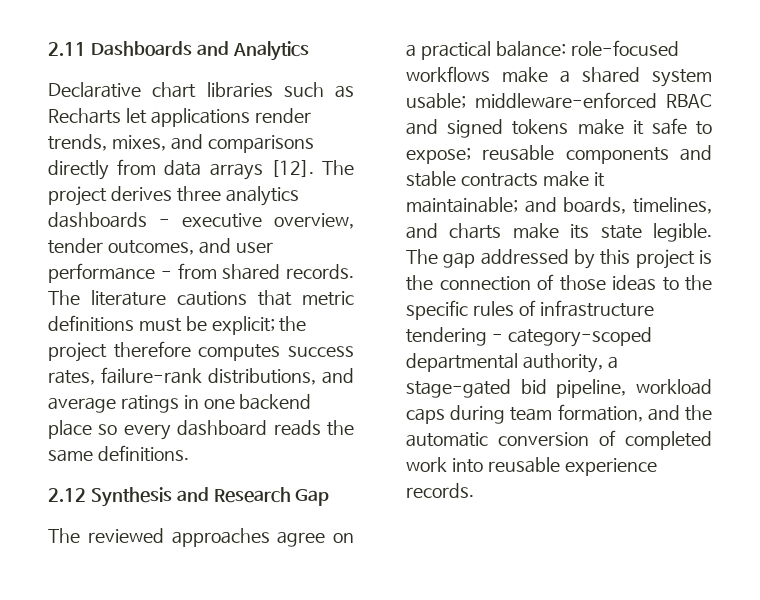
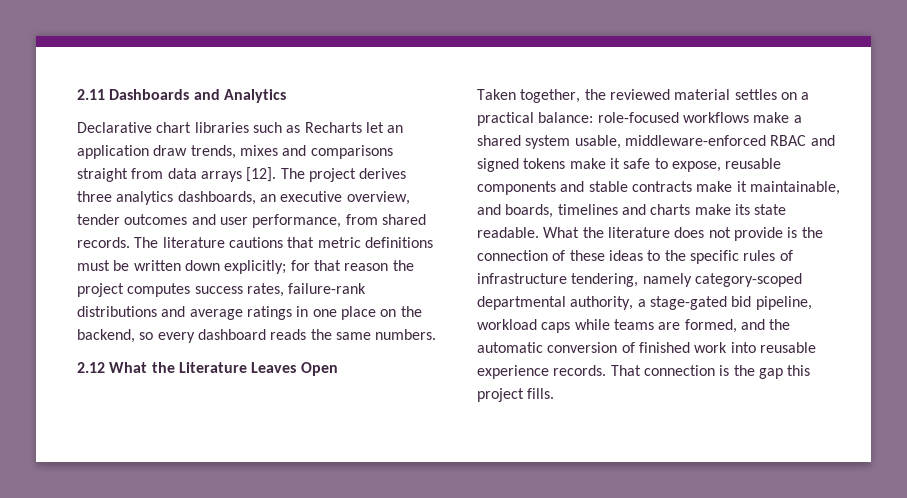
[150,108,311,127] [48,134,166,151] applications render trends, mixes, -> [387,125,404,133] [77,145,278,159] an application draw trends, mixes
[48,160,109,180] directly -> [77,168,128,182] straight
[48,212,170,228] dashboards - -> [177,191,276,205] dashboards, an
[107,240,194,255] outcomes, -> [124,214,188,225] outcomes
[48,263,172,283] performance - -> [252,214,342,228] performance,
[211,316,275,335] explicit; -> [133,260,389,274] written down explicitly; for that reason
[113,341,191,358] therefore -> (124, 290) none
[208,368,317,385] distributions, -> [77,306,157,317] distributions
[239,394,312,410] [48,420,92,439] backend place -> [340,306,422,320] [77,329,135,343] place on the backend,
[97,445,189,462] definitions. -> [375,329,437,340] numbers.
[90,487,330,507] [48,528,326,547] Synthesis and Research Gap // The reviewed approaches agree -> [109,362,338,376] [477,89,777,103] What the Literature Leaves Open // Taken together, the reviewed material settles
[406,93,466,109] usable; -> [574,135,621,149] usable,
[406,147,471,164] expose; -> [671,161,721,172] expose,
[406,197,518,213] maintainable; -> [749,181,840,195] maintainable,
[633,197,712,214] timelines, -> [557,204,618,215] timelines
[653,223,712,242] [406,249,695,269] legible. The gap addressed by this project -> [477,227,783,241] readable. What the literature does not provide
[559,275,606,291] those -> [569,250,605,261] these
[406,327,503,346] tendering - -> [571,273,692,287] tendering, namely
[450,404,643,424] during team formation, -> [574,319,737,333] while teams are formed,
[625,431,712,450] completed -> [638,342,690,353] finished
(474, 490) none -> [610,365,811,379] [477,388,555,402] That connection is the gap this project fills.

